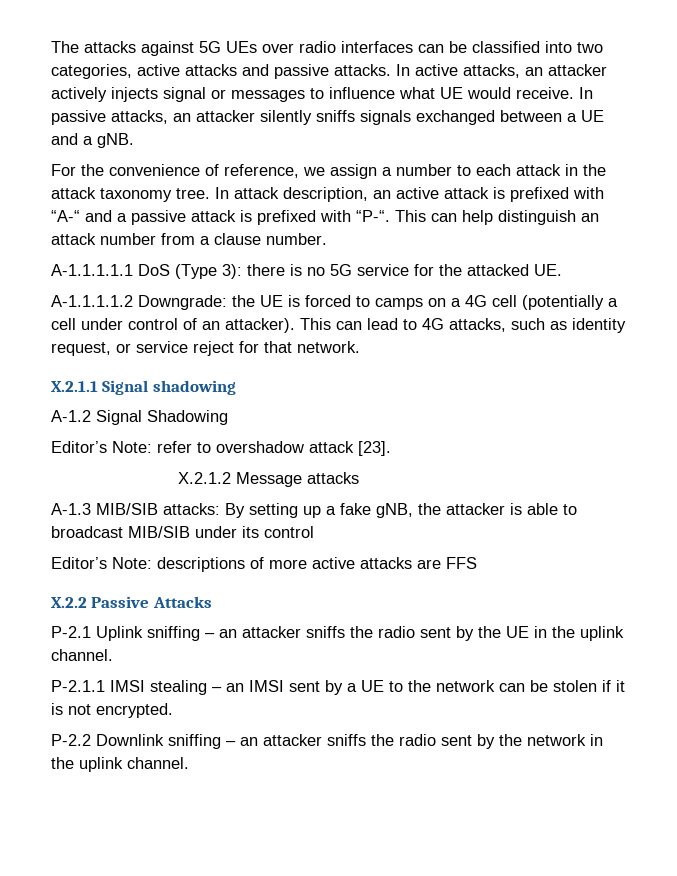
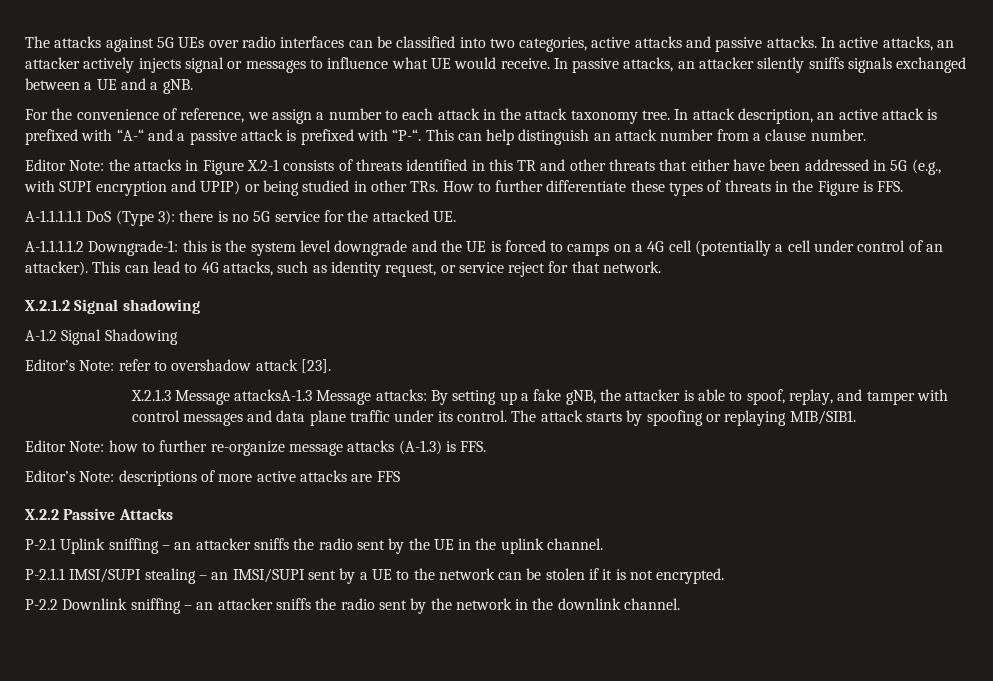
(327, 239) none -> [25,159,941,175] [24,180,904,196] // Editor Note: the attacks in Figure X.2-1 consists of threats identified in this TR and other threats that either have been addressed in 5G (e.g., with SUPI encryption and UPIP) or being studied in other TRs. How to further differentiate these types of threats in the Figure is FFS.
[138,295,227,310] Downgrade: -> [88,240,437,256] Downgrade-1: this is the system level downgrade and
[51,381,98,392] X.2.1.1 -> [25,300,70,311] X.2.1.2
[178,472,360,487] [51,503,158,515] X.2.1.2 Message attacks // A-1.3 MIB/SIB -> [130,389,372,405] X.2.1.3 Message attacksA-1.3 Message
[51,526,314,538] broadcast MIB/SIB under its control -> [746,389,948,405] [131,410,856,426] [25,440,487,456] spoof, replay, and tamper with control messages and data plane traffic under its control. The attack starts by spoofing or replaying MIB/SIB1. // Editor Note: how to further re-organize message attacks (A-1.3) is FFS.
[110,680,145,692] IMSI -> [69,568,142,583] IMSI/SUPI
[249,680,284,692] IMSI -> [232,568,305,583] IMSI/SUPI
[79,757,123,772] uplink -> [557,598,621,610] downlink

